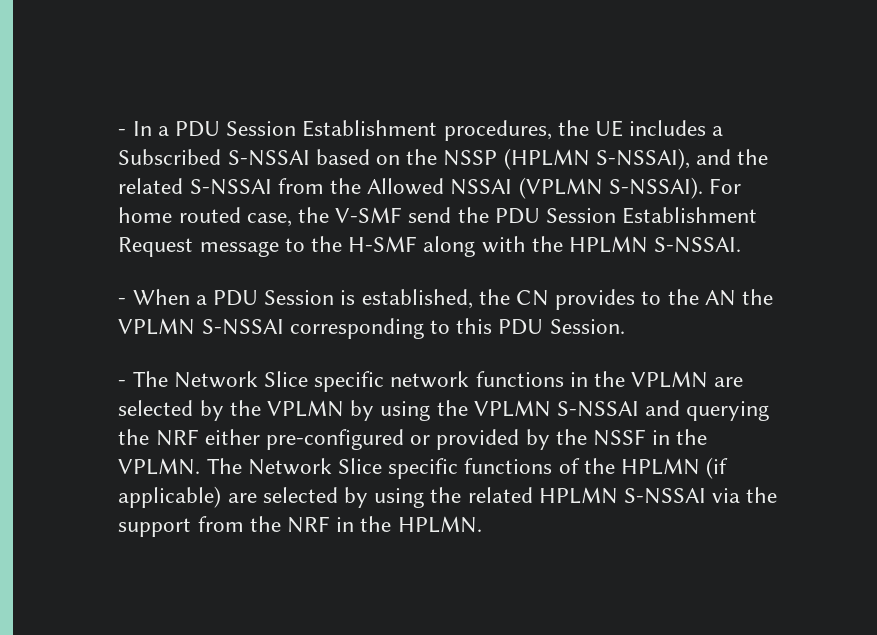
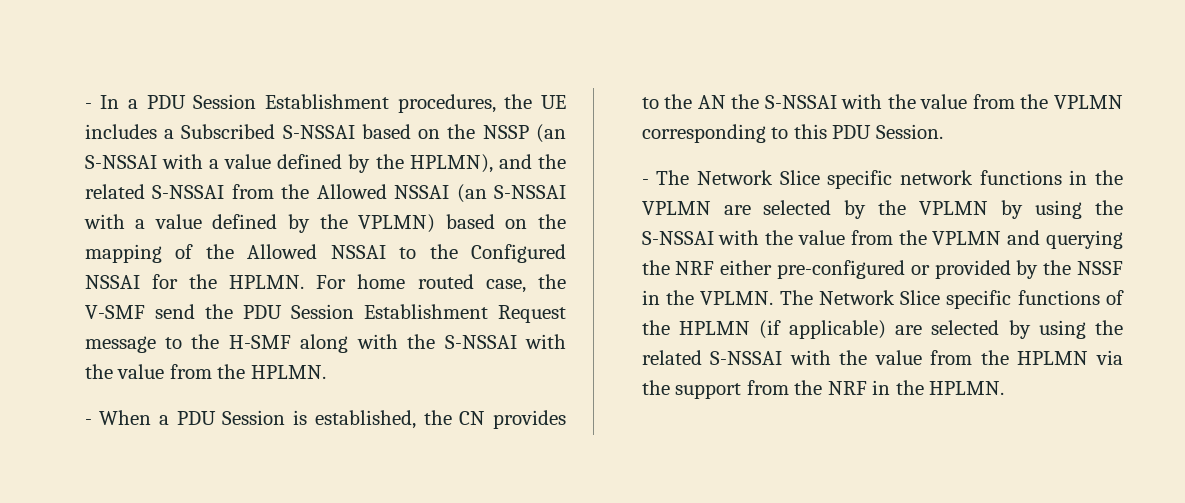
[503,148,690,170] (HPLMN S-NSSAI), -> [536,124,566,143] [84,154,493,173] (an S-NSSAI with a value defined by the HPLMN),
[518,177,703,199] (VPLMN S-NSSAI). -> [456,184,566,203] [83,214,567,233] [84,244,566,263] [84,274,305,289] (an S-NSSAI with a value defined by the VPLMN) based on the mapping of the Allowed NSSAI to the Configured NSSAI for the HPLMN.
[569,236,742,253] HPLMN S-NSSAI. -> [444,334,566,349] [84,364,326,379] S-NSSAI with the value from the HPLMN.
[118,318,284,335] VPLMN S-NSSAI -> [764,94,1123,109] S-NSSAI with the value from the VPLMN
[473,400,640,417] VPLMN S-NSSAI -> [641,230,1002,245] S-NSSAI with the value from the VPLMN
[538,487,707,504] HPLMN S-NSSAI -> [710,350,1089,365] S-NSSAI with the value from the HPLMN

